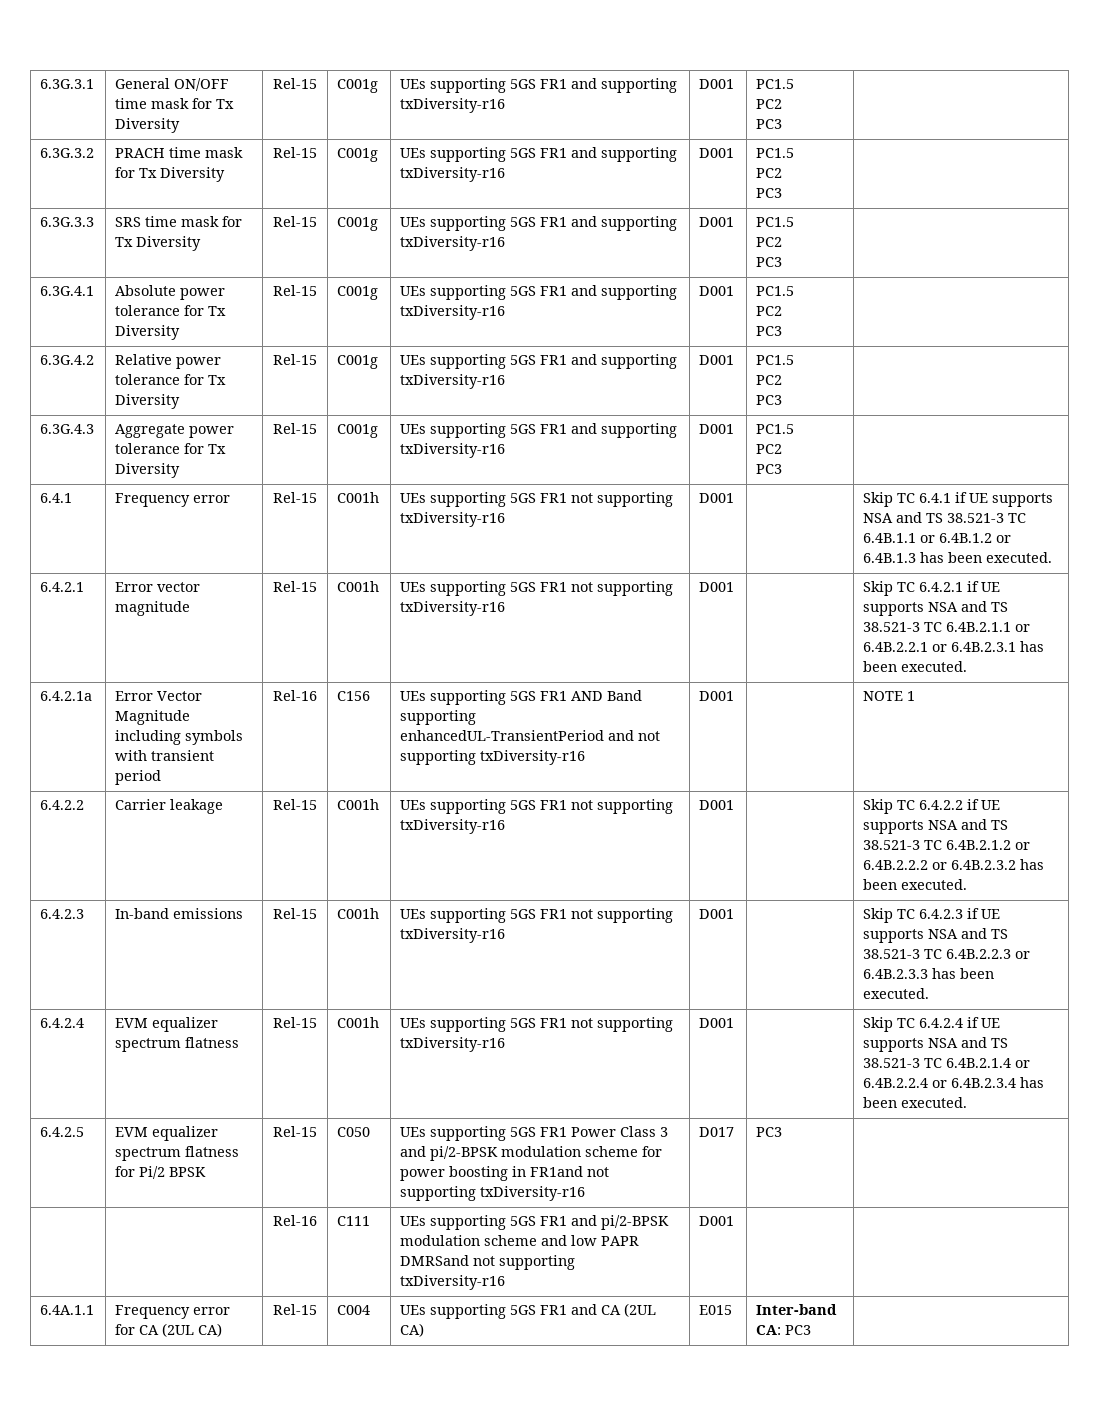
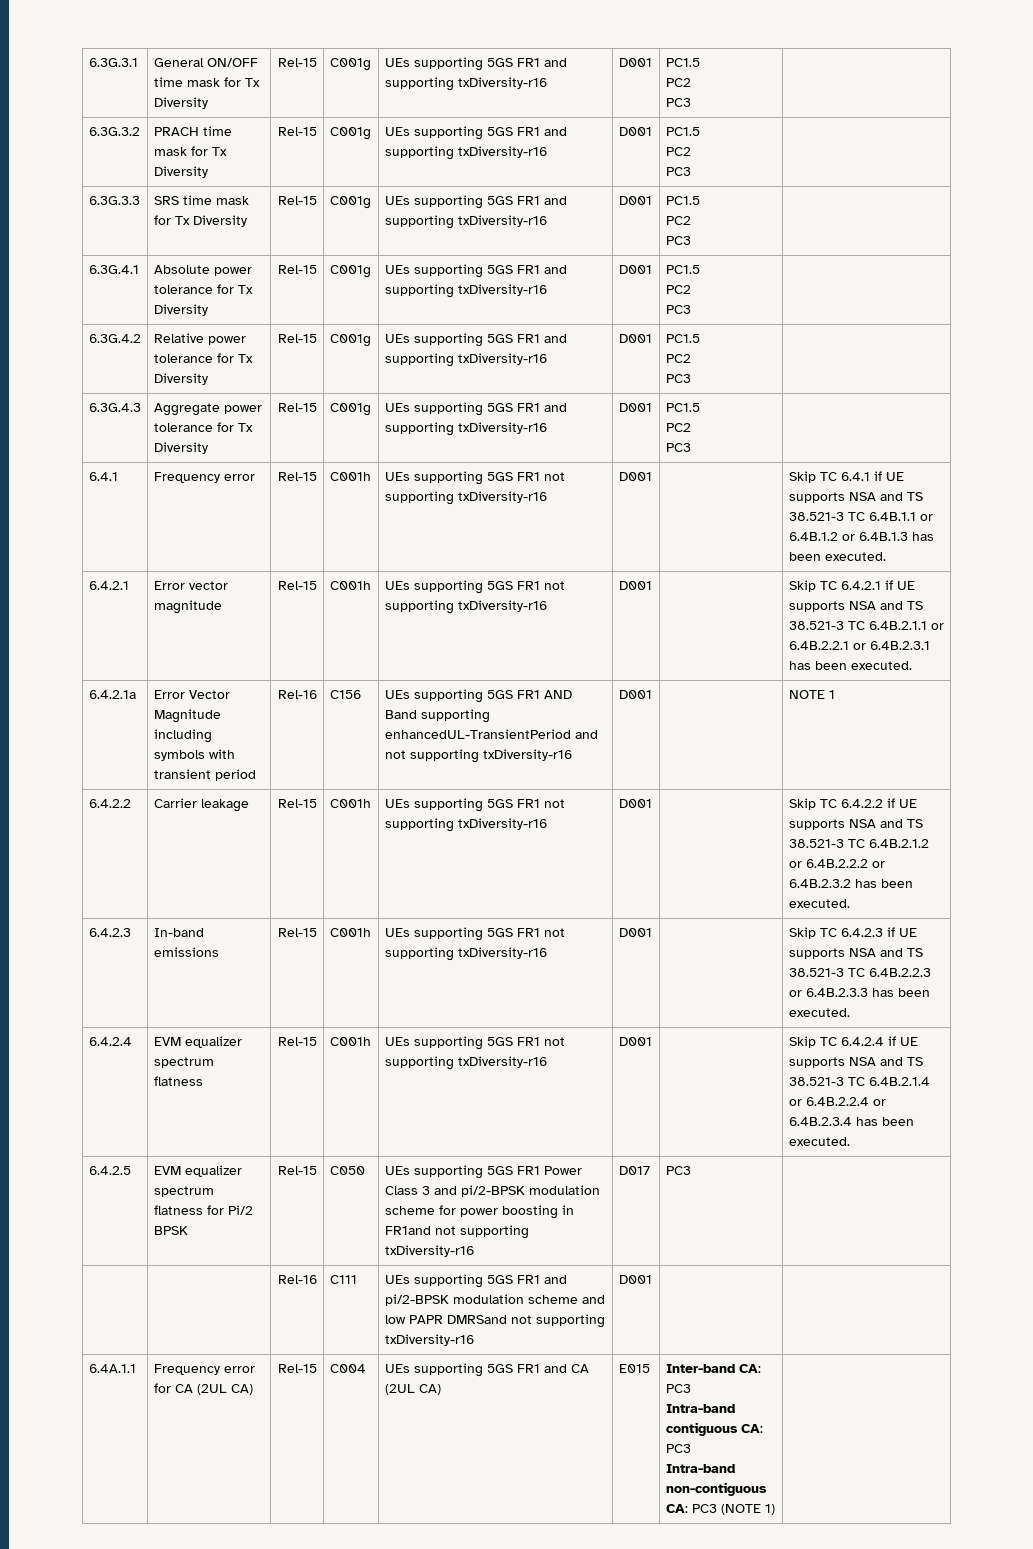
(812, 1330) none -> [665,1404,735,1413] [665,1422,763,1436] [665,1444,691,1453] [665,1464,735,1473] [665,1482,767,1496] [665,1504,775,1515] // Intra-band contiguous CA: PC3 // Intra-band non-contiguous CA: PC3 (NOTE 1)

